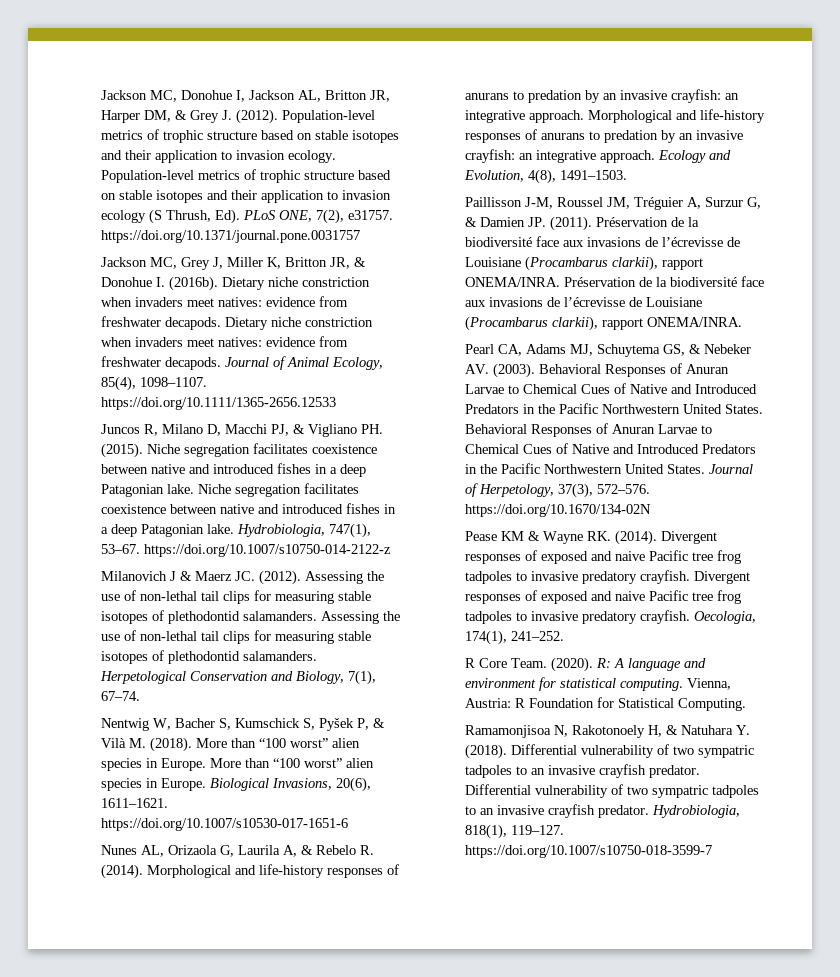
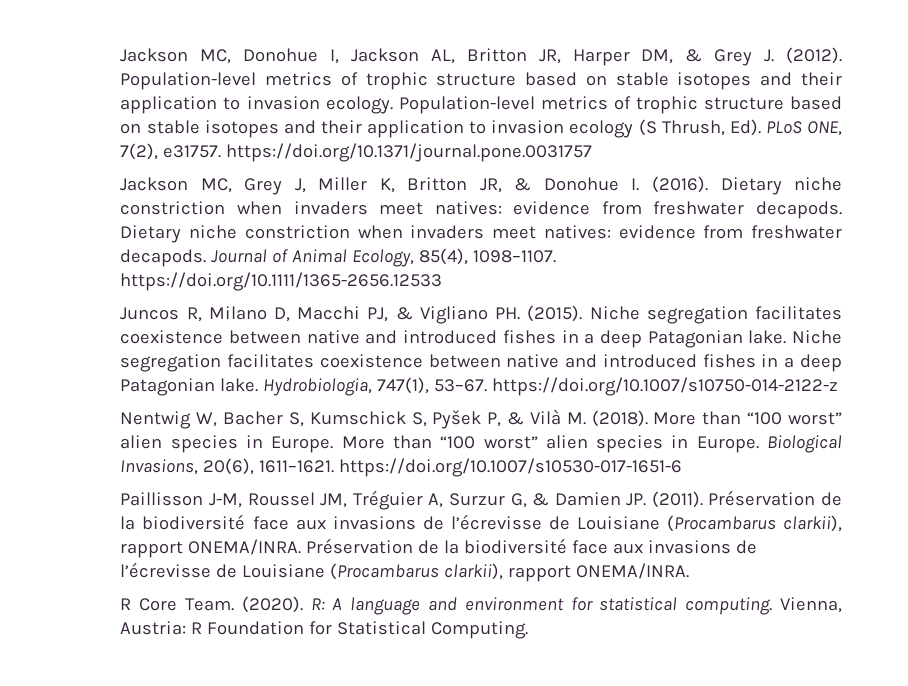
[169,276,219,291] (2016b). -> [651,176,708,193] (2016).
[101,570,385,585] [101,590,372,604] [101,610,401,624] [101,630,372,644] [101,650,318,664] [100,670,377,685] [101,691,141,701] // Milanovich J & Maerz JC. (2012). Assessing the use of non-lethal tail clips for measuring stable isotopes of plethodontid salamanders. Assessing the use of non-lethal tail clips for measuring stable isotopes of plethodontid salamanders. Herpetological Conservation and Biology, 7(1), 67–74. -> (839, 386) none
[101,845,375,857] [101,864,400,879] [465,89,740,103] [465,109,766,123] [465,129,744,143] [465,149,732,163] [464,169,628,184] // Nunes AL, Orizaola G, Laurila A, & Rebelo R. (2014). Morphological and life-history responses of anurans to predation by an invasive crayfish: an integrative approach. Morphological and life-history responses of anurans to predation by an invasive crayfish: an integrative approach. Ecology and Evolution, 4(8), 1491–1503. -> (683, 467) none
[465,344,752,357] [465,363,730,378] [465,383,758,394] [465,403,764,414] [465,423,713,437] [465,443,757,454] [465,463,754,474] [465,483,651,498] [465,504,652,517] [465,530,718,545] [465,550,742,564] [465,570,751,584] [465,590,742,604] [465,610,757,624] [465,630,565,645] // Pearl CA, Adams MJ, Schuytema GS, & Nebeker AV. (2003). Behavioral Responses of Anuran Larvae to Chemical Cues of Native and Introduced Predators in the Pacific Northwestern United States. Behavioral Responses of Anuran Larvae to Chemical Cues of Native and Introduced Predators in the Pacific Northwestern United States. Journal of Herpetology, 37(3), 572–576. https://doi.org/10.1670/134-02N // Pease KM & Wayne RK. (2014). Divergent responses of exposed and naive Pacific tree frog tadpoles to invasive predatory crayfish. Divergent responses of exposed and naive Pacific tree frog tadpoles to invasive predatory crayfish. Oecologia, 174(1), 241–252. -> (690, 571) none
[465,725,751,738] [465,744,755,759] [465,764,701,778] [465,784,760,798] [465,804,741,818] [465,824,565,839] [465,845,713,858] // Ramamonjisoa N, Rakotonoely H, & Natuhara Y. (2018). Differential vulnerability of two sympatric tadpoles to an invasive crayfish predator. Differential vulnerability of two sympatric tadpoles to an invasive crayfish predator. Hydrobiologia, 818(1), 119–127. https://doi.org/10.1007/s10750-018-3599-7 -> (529, 630) none

